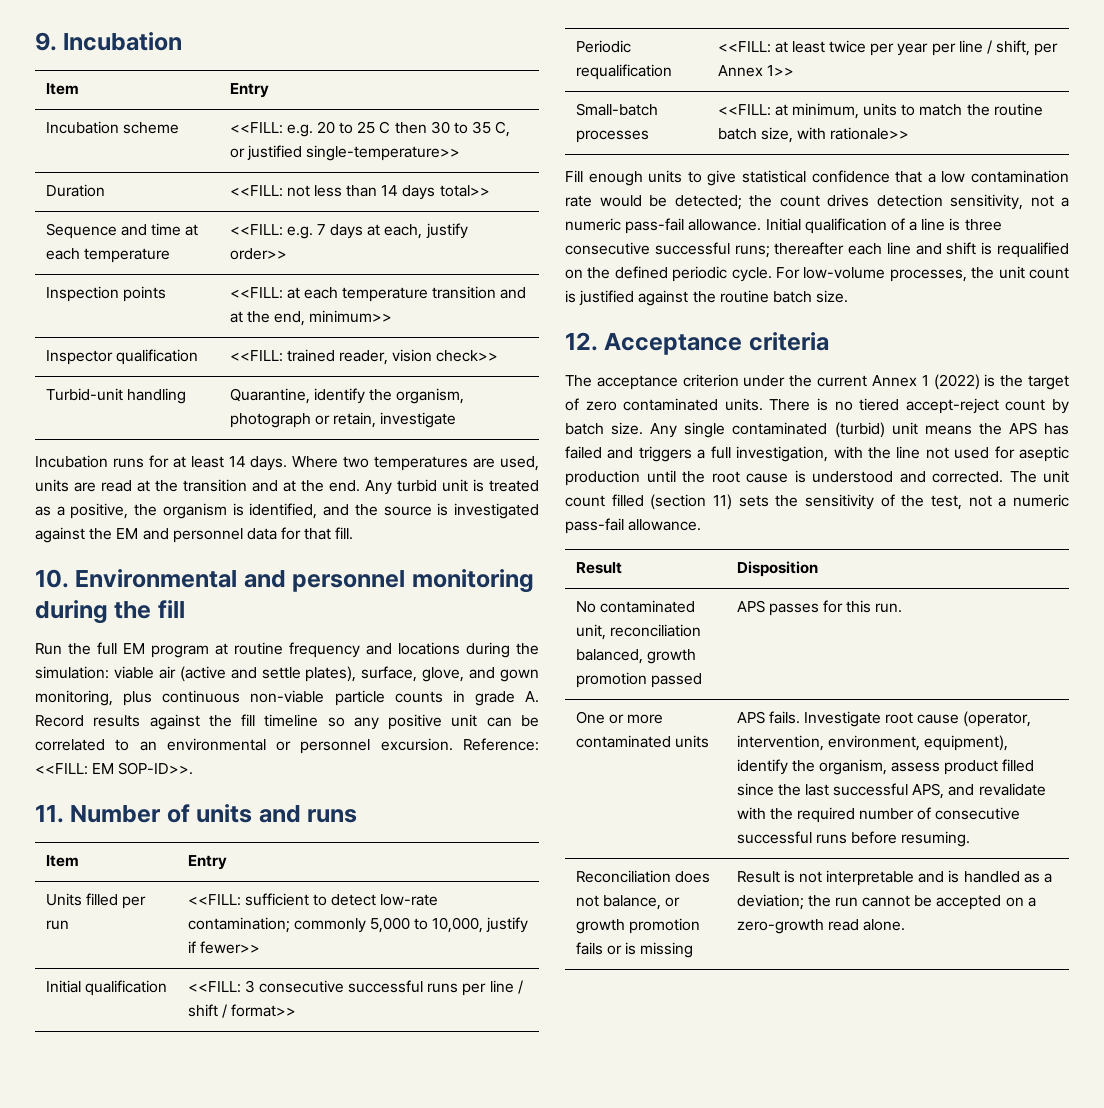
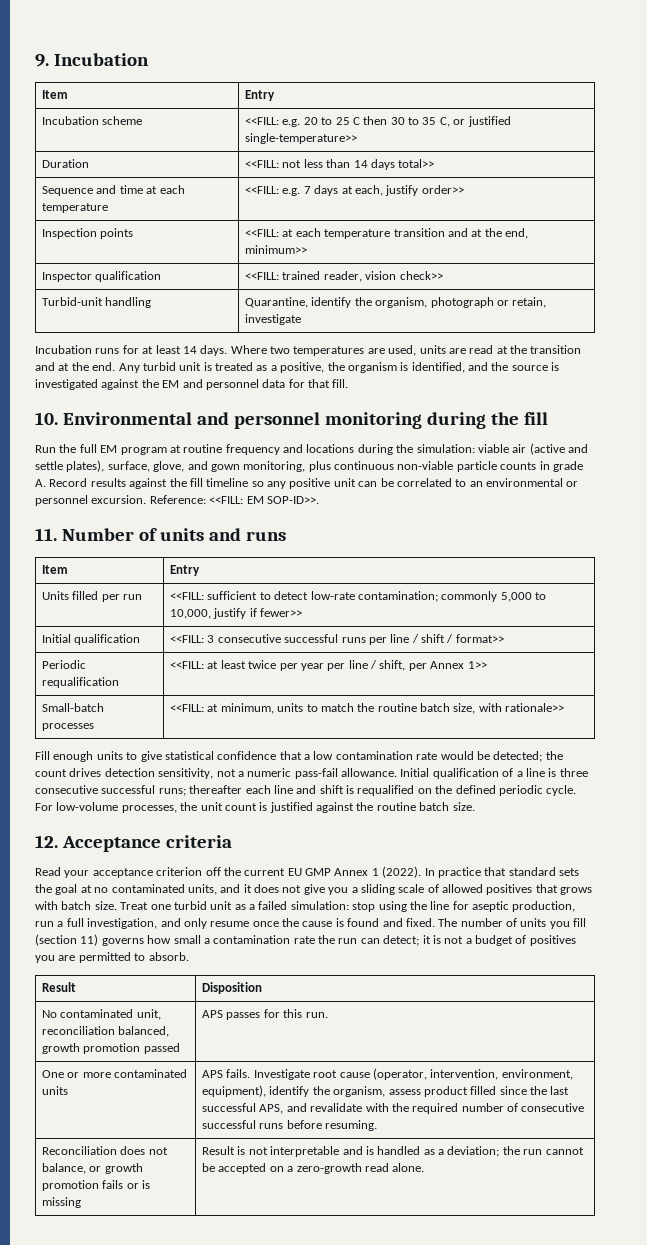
[565,375,592,387] The -> [35,867,90,878] Read your
[743,375,786,387] under -> [205,867,221,876] off
[871,374,1069,390] [565,398,1069,414] [565,422,1069,438] [565,446,1069,462] [565,470,1069,486] [565,494,1069,510] [565,518,702,534] Annex 1 (2022) is the target of zero contaminated units. There is no tiered accept-reject count by batch size. Any single contaminated (turbid) unit means the APS has failed and triggers a full investigation, with the line not used for aseptic production until the root cause is understood and corrected. The unit count filled (section 11) sets the sensitivity of the test, not a numeric pass-fail allowance. -> [287,866,579,878] [35,884,593,895] [35,901,576,912] [35,918,587,929] [35,934,576,946] [35,952,189,963] EU GMP Annex 1 (2022). In practice that standard sets the goal at no contaminated units, and it does not give you a sliding scale of allowed positives that grows with batch size. Treat one turbid unit as a failed simulation: stop using the line for aseptic production, run a full investigation, and only resume once the cause is found and fixed. The number of units you fill (section 11) governs how small a contamination rate the run can detect; it is not a budget of positives you are permitted to absorb.

